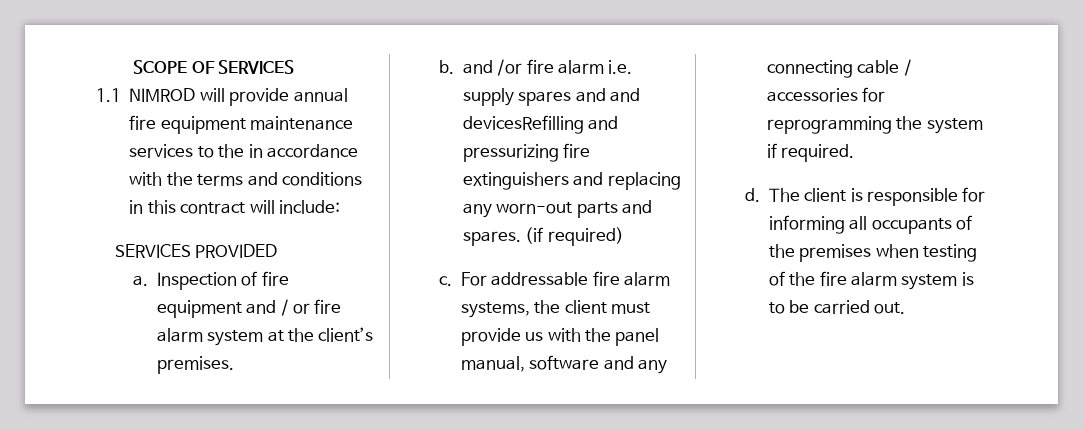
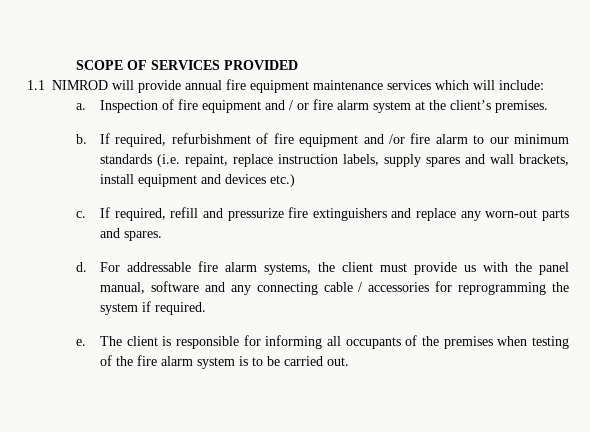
(295, 67) none -> [223,60,298,70] PROVIDED
[197,144,359,158] [129,172,363,186] [129,200,246,214] to the in accordance with the terms and conditions in this contract -> [435,80,469,90] which
[114,244,278,258] // SERVICES PROVIDED -> (544, 85) none
[462,59,633,76] [462,88,640,106] [462,115,619,134] [462,144,559,162] and /or fire alarm i.e. supply spares and and devicesRefilling and pressurizing -> [100,133,569,147] [100,154,570,167] [100,174,296,187] [75,207,284,221] If required, refurbishment of fire equipment and /or fire alarm to our minimum standards (i.e. repaint, replace instruction labels, supply spares and wall brackets, install equipment and devices etc.) // c. If required, refill and pressurize
[607,172,681,190] replacing -> [416,208,457,221] replace
[525,227,624,246] [439,276,453,286] (if required) // c. -> [75,262,87,272] // d.
[745,188,761,202] d. -> [75,339,86,346] e.

